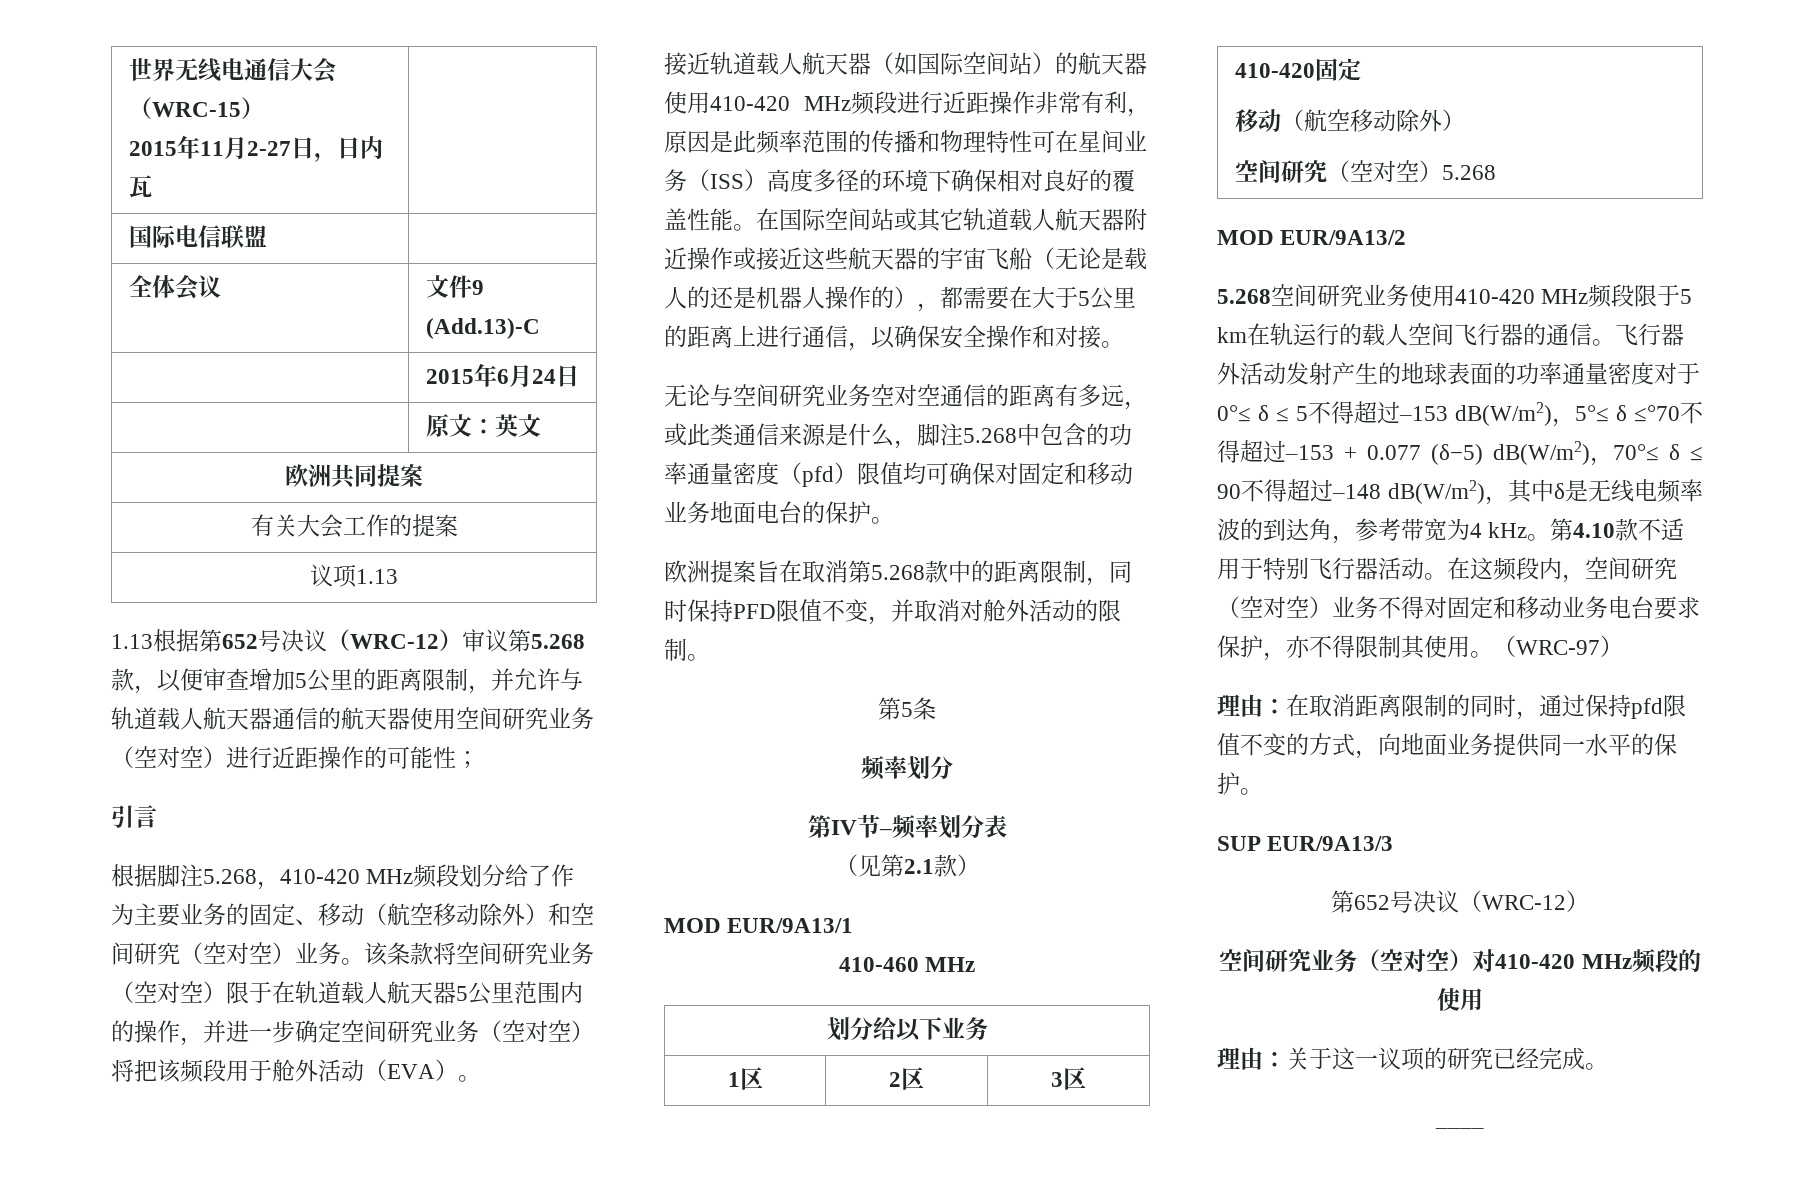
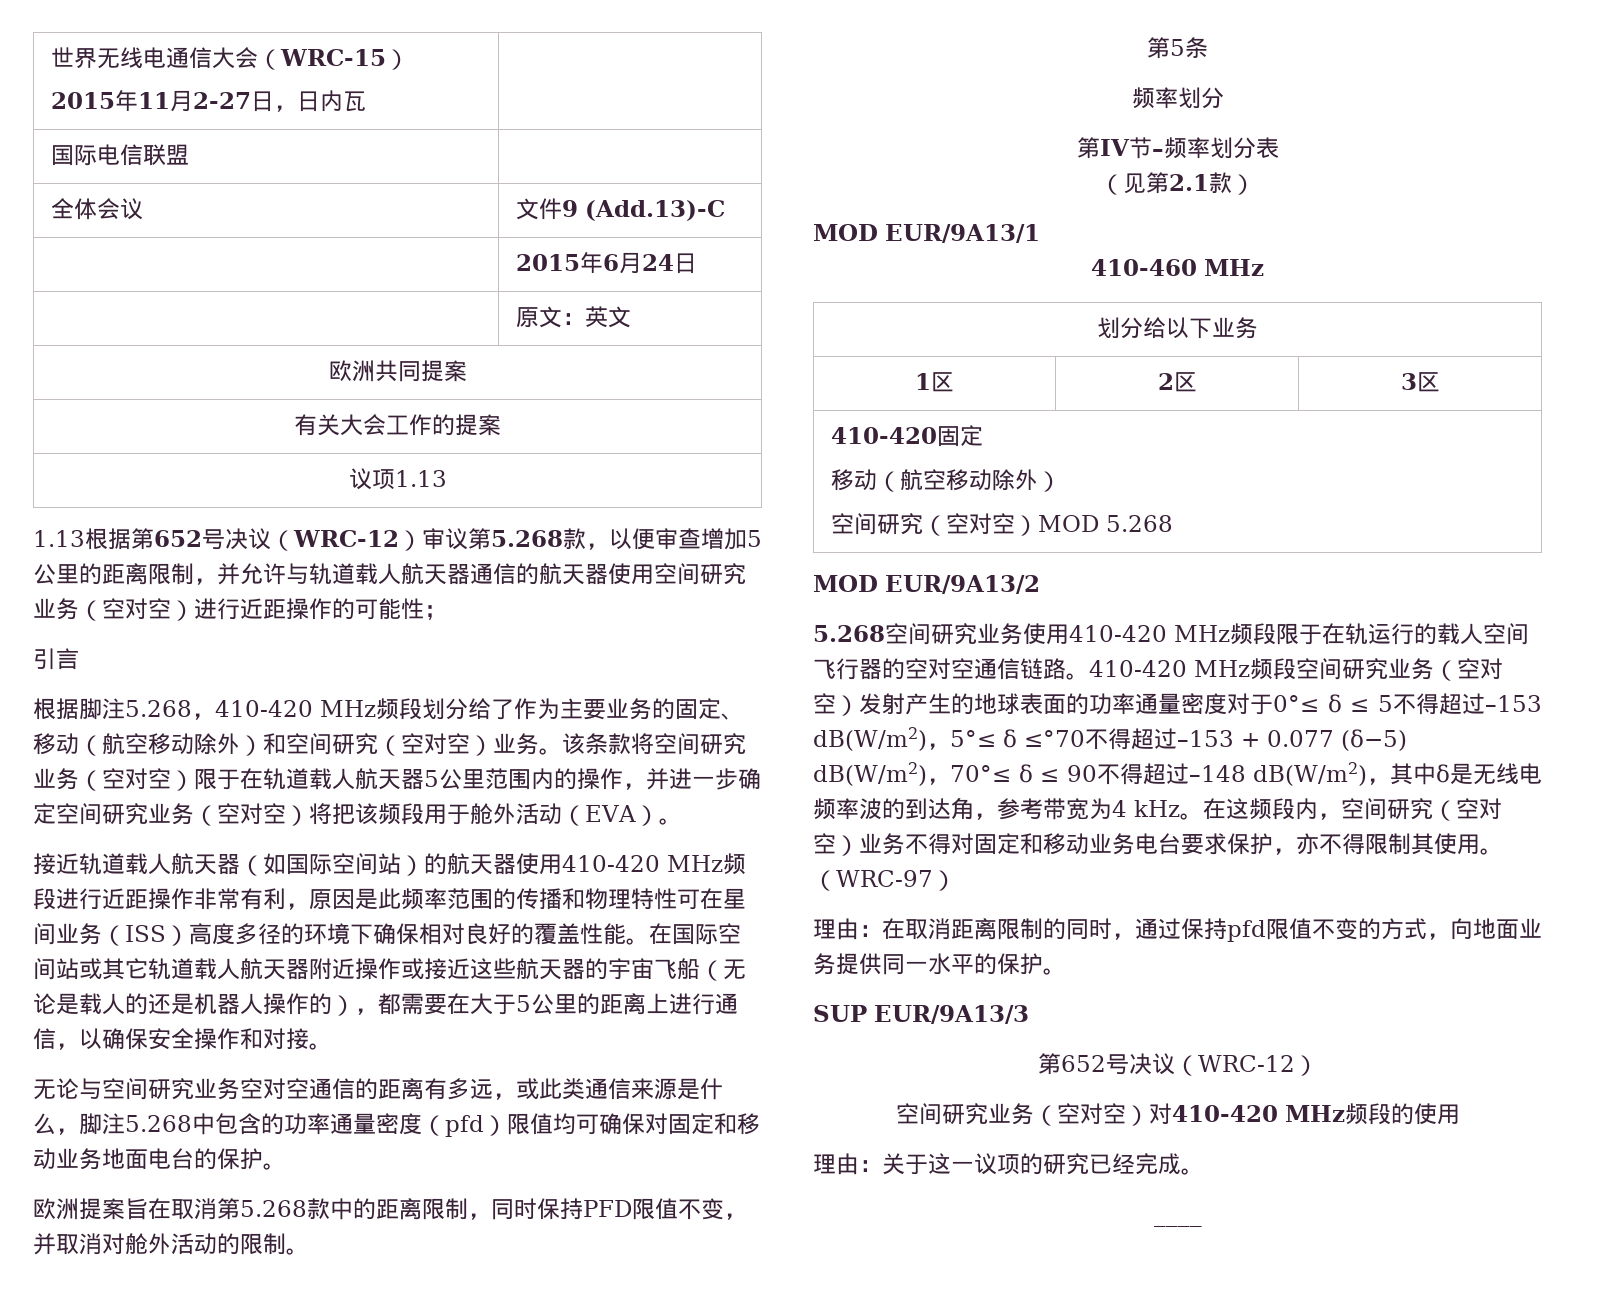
(1442, 171) none -> [1037,515,1099,532] MOD
[1680,289,1693,304] [1217,327,1247,343] 5 km -> (1322, 634) none
[1546,323,1684,346] [1217,362,1286,385] 通信。飞行器外活动 -> [905,658,1503,681] [813,693,859,716] 空对空通信链路。410-420 MHz频段空间研究业务（空对空）
[1550,518,1685,541] [1217,557,1447,580] 第4.10款不适用于特别飞行器活动。 -> (1203, 816) none

